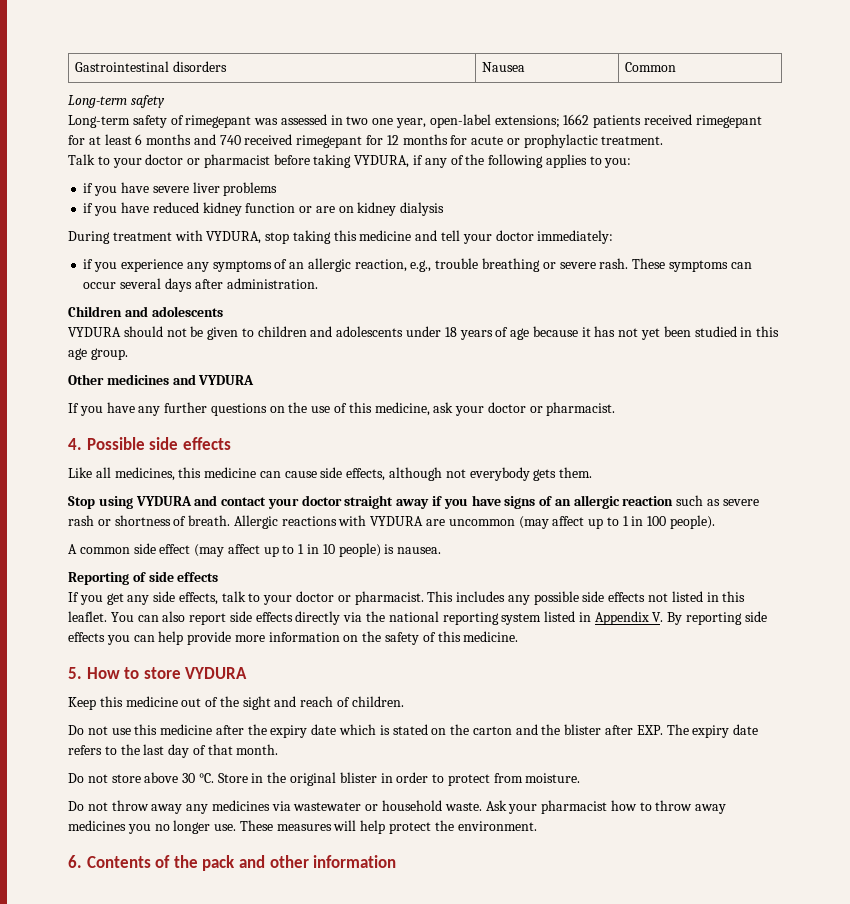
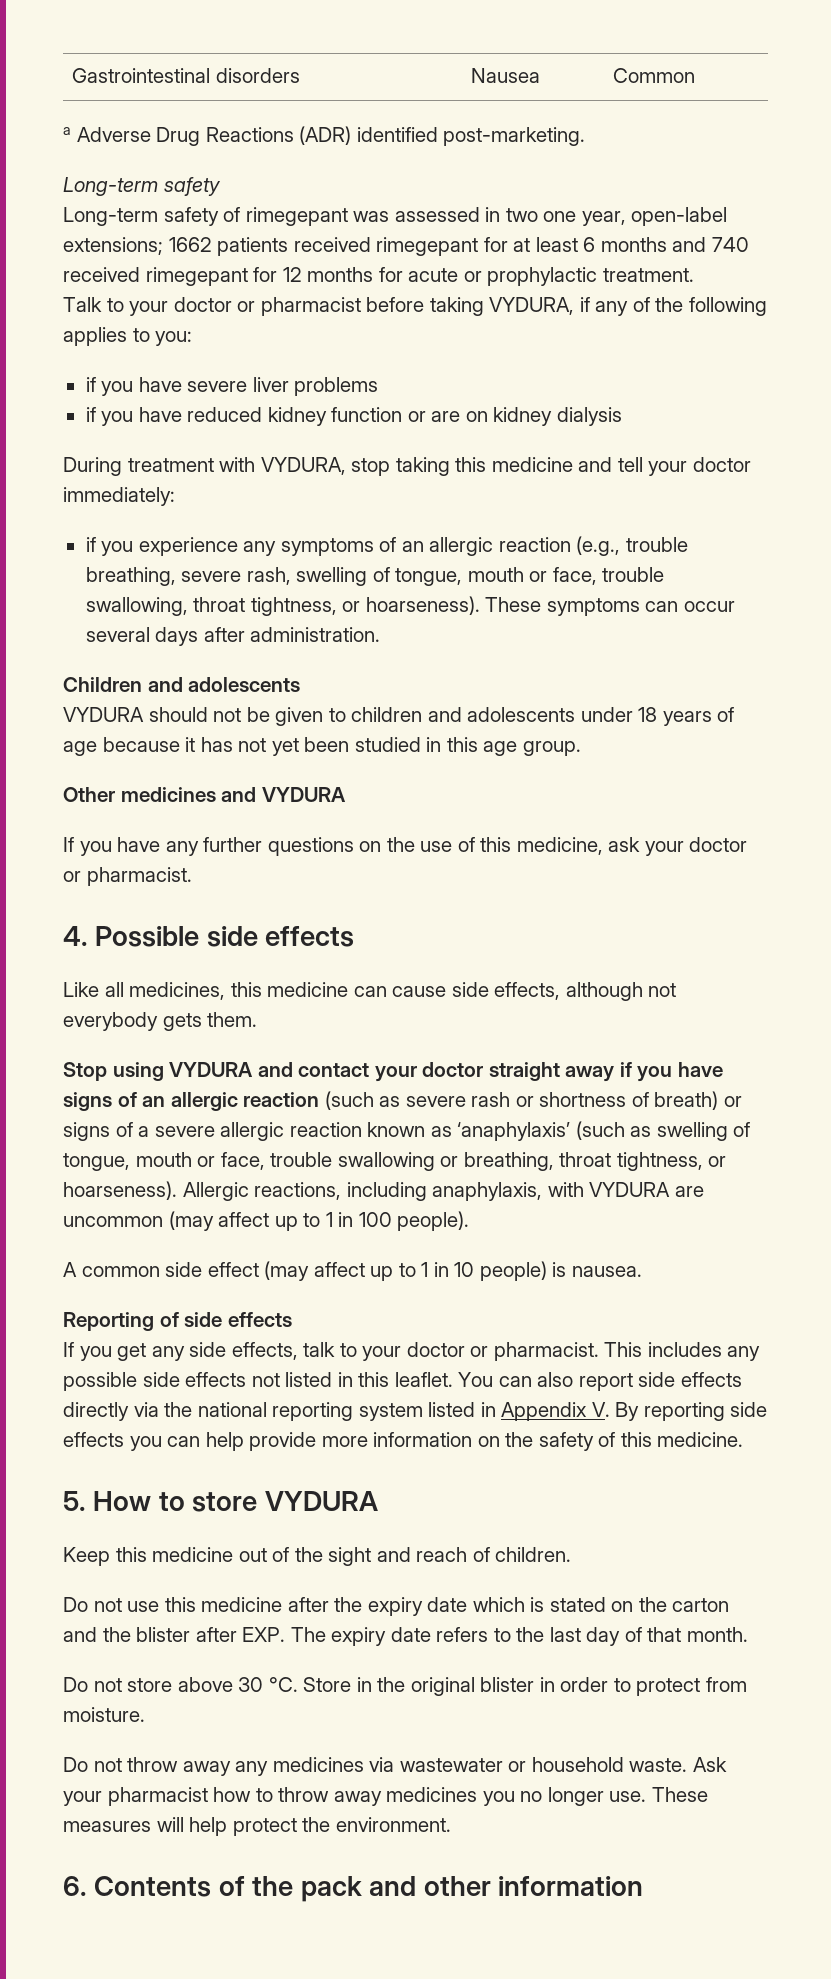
(677, 67) none -> [63,126,586,146] // a Adverse Drug Reactions (ADR) identified post-marketing.
[354,258,629,272] reaction, e.g., trouble breathing or severe rash. -> [498,536,688,556] [85,567,665,586] [85,596,480,616] reaction (e.g., trouble breathing, severe rash, swelling of tongue, mouth or face, trouble swallowing, throat tightness, or hoarseness).
[676,495,704,506] such -> [324,1091,374,1110] (such
[188,515,337,529] breath. Allergic reactions -> [654,1091,742,1110] [63,1121,751,1141] [63,1152,727,1171] [63,1181,543,1201] breath) or signs of a severe allergic reaction known as ‘anaphylaxis’ (such as swelling of tongue, mouth or face, trouble swallowing or breathing, throat tightness, or hoarseness). Allergic reactions, including anaphylaxis,

